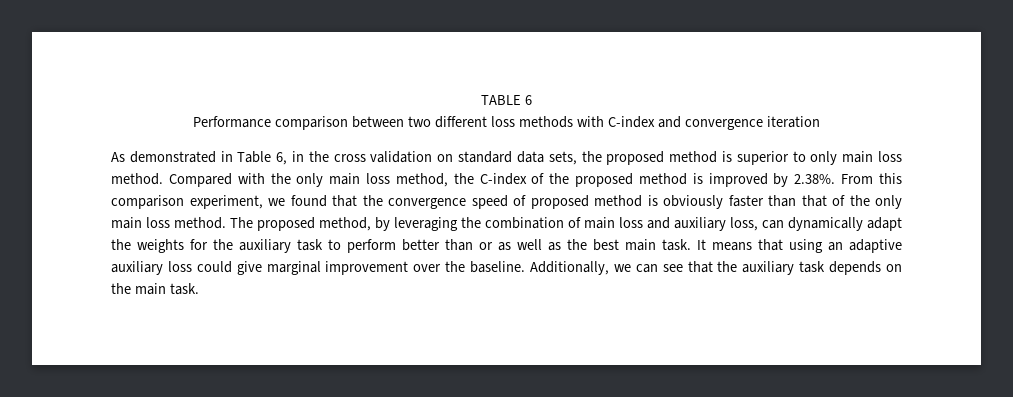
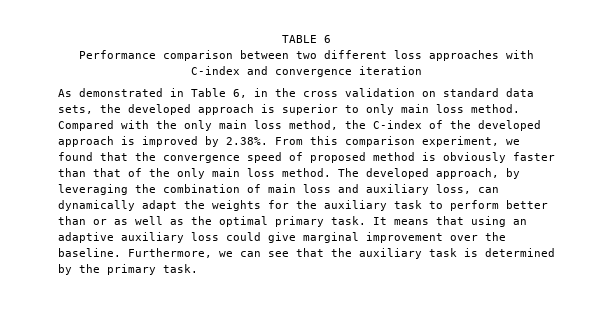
[518,116,573,128] methods -> [429,50,499,61] approaches
[606,151,718,165] proposed method -> [128,104,254,115] developed approach
[575,173,687,187] proposed method -> [478,120,541,131] [58,136,114,147] developed approach
[257,217,371,231] proposed method, -> [366,168,499,179] developed approach,
[593,239,656,251] best main -> [219,216,324,227] optimal primary
[530,261,610,275] Additionally, -> [128,248,212,258] Furthermore,
[829,261,903,275] [111,283,166,295] depends on the main -> [464,248,555,257] [58,264,156,275] is determined by the primary

